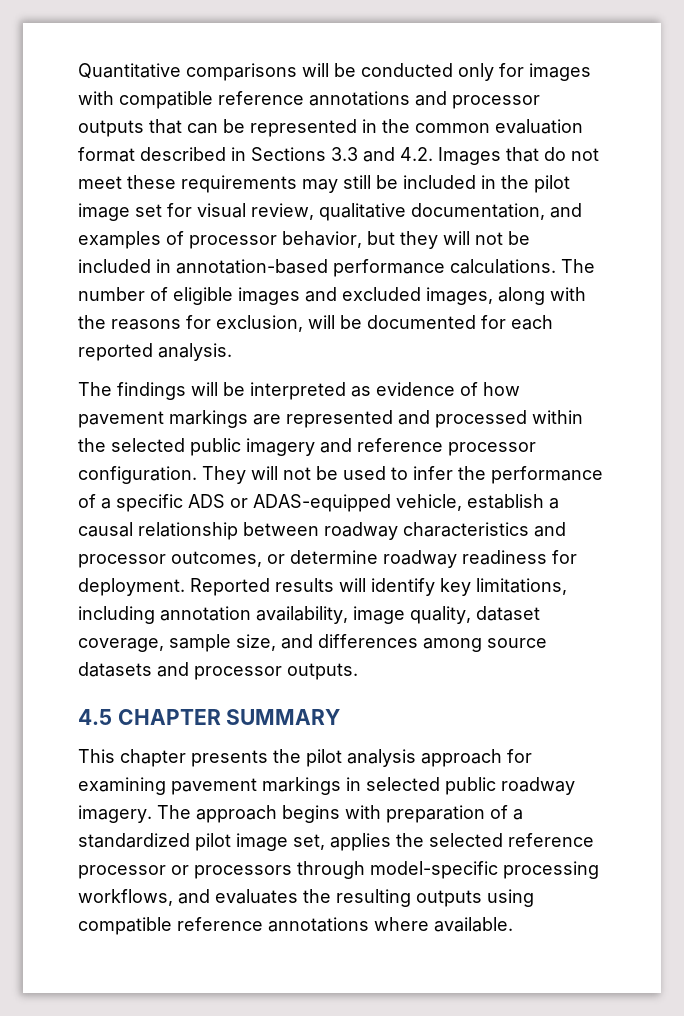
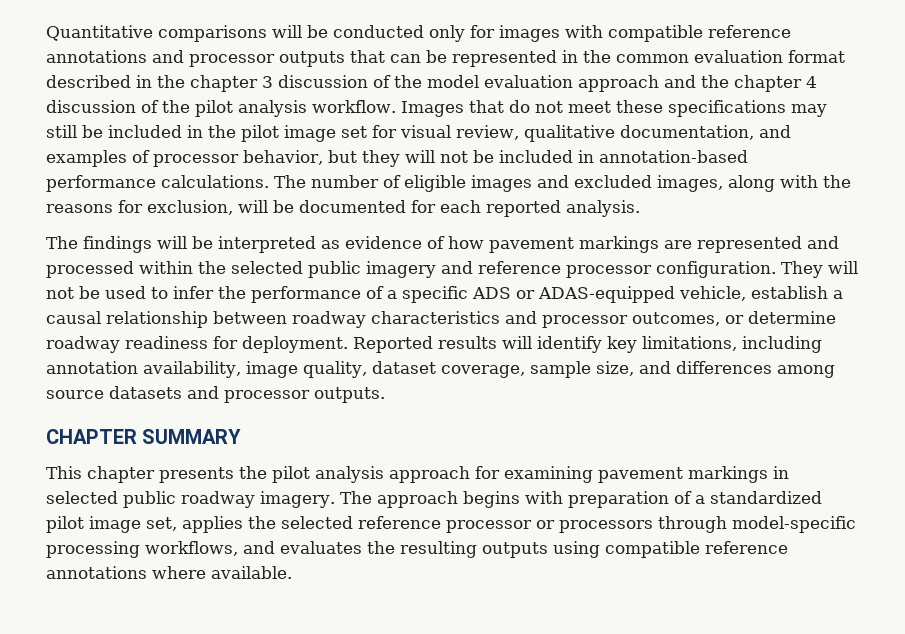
[251,147,433,162] Sections 3.3 and 4.2. -> [157,75,817,92] [46,100,396,117] the chapter 3 discussion of the model evaluation approach and the chapter 4 discussion of the pilot analysis workflow.
[181,175,297,193] requirements -> [667,100,786,117] specifications
[78,709,112,725] 4.5 -> (385, 395) none

